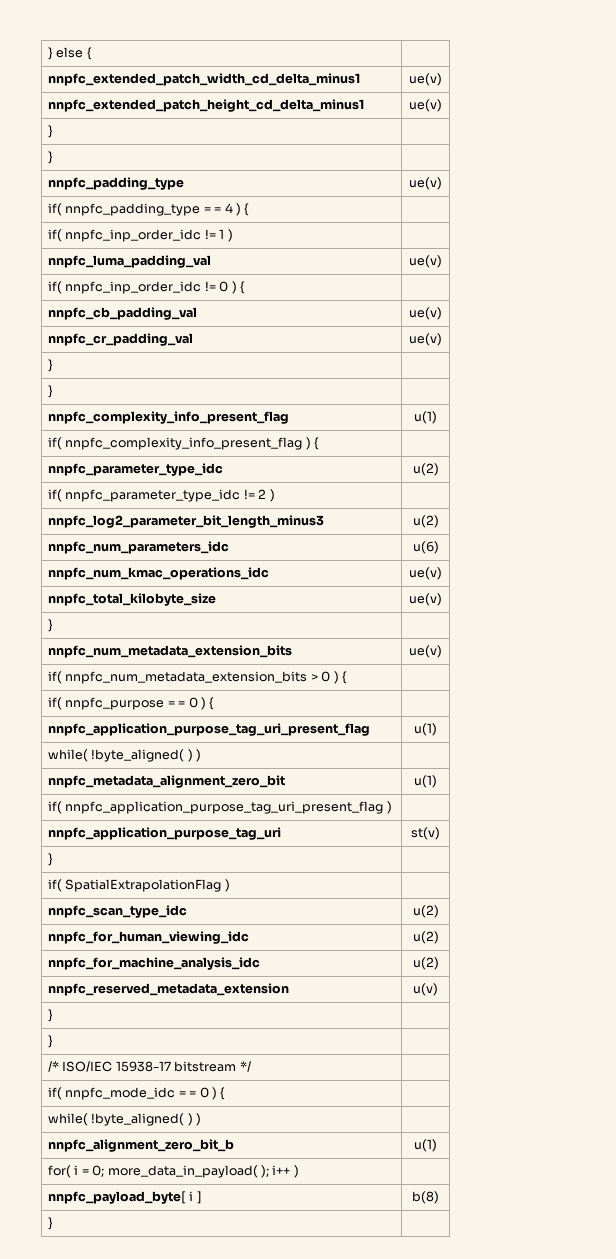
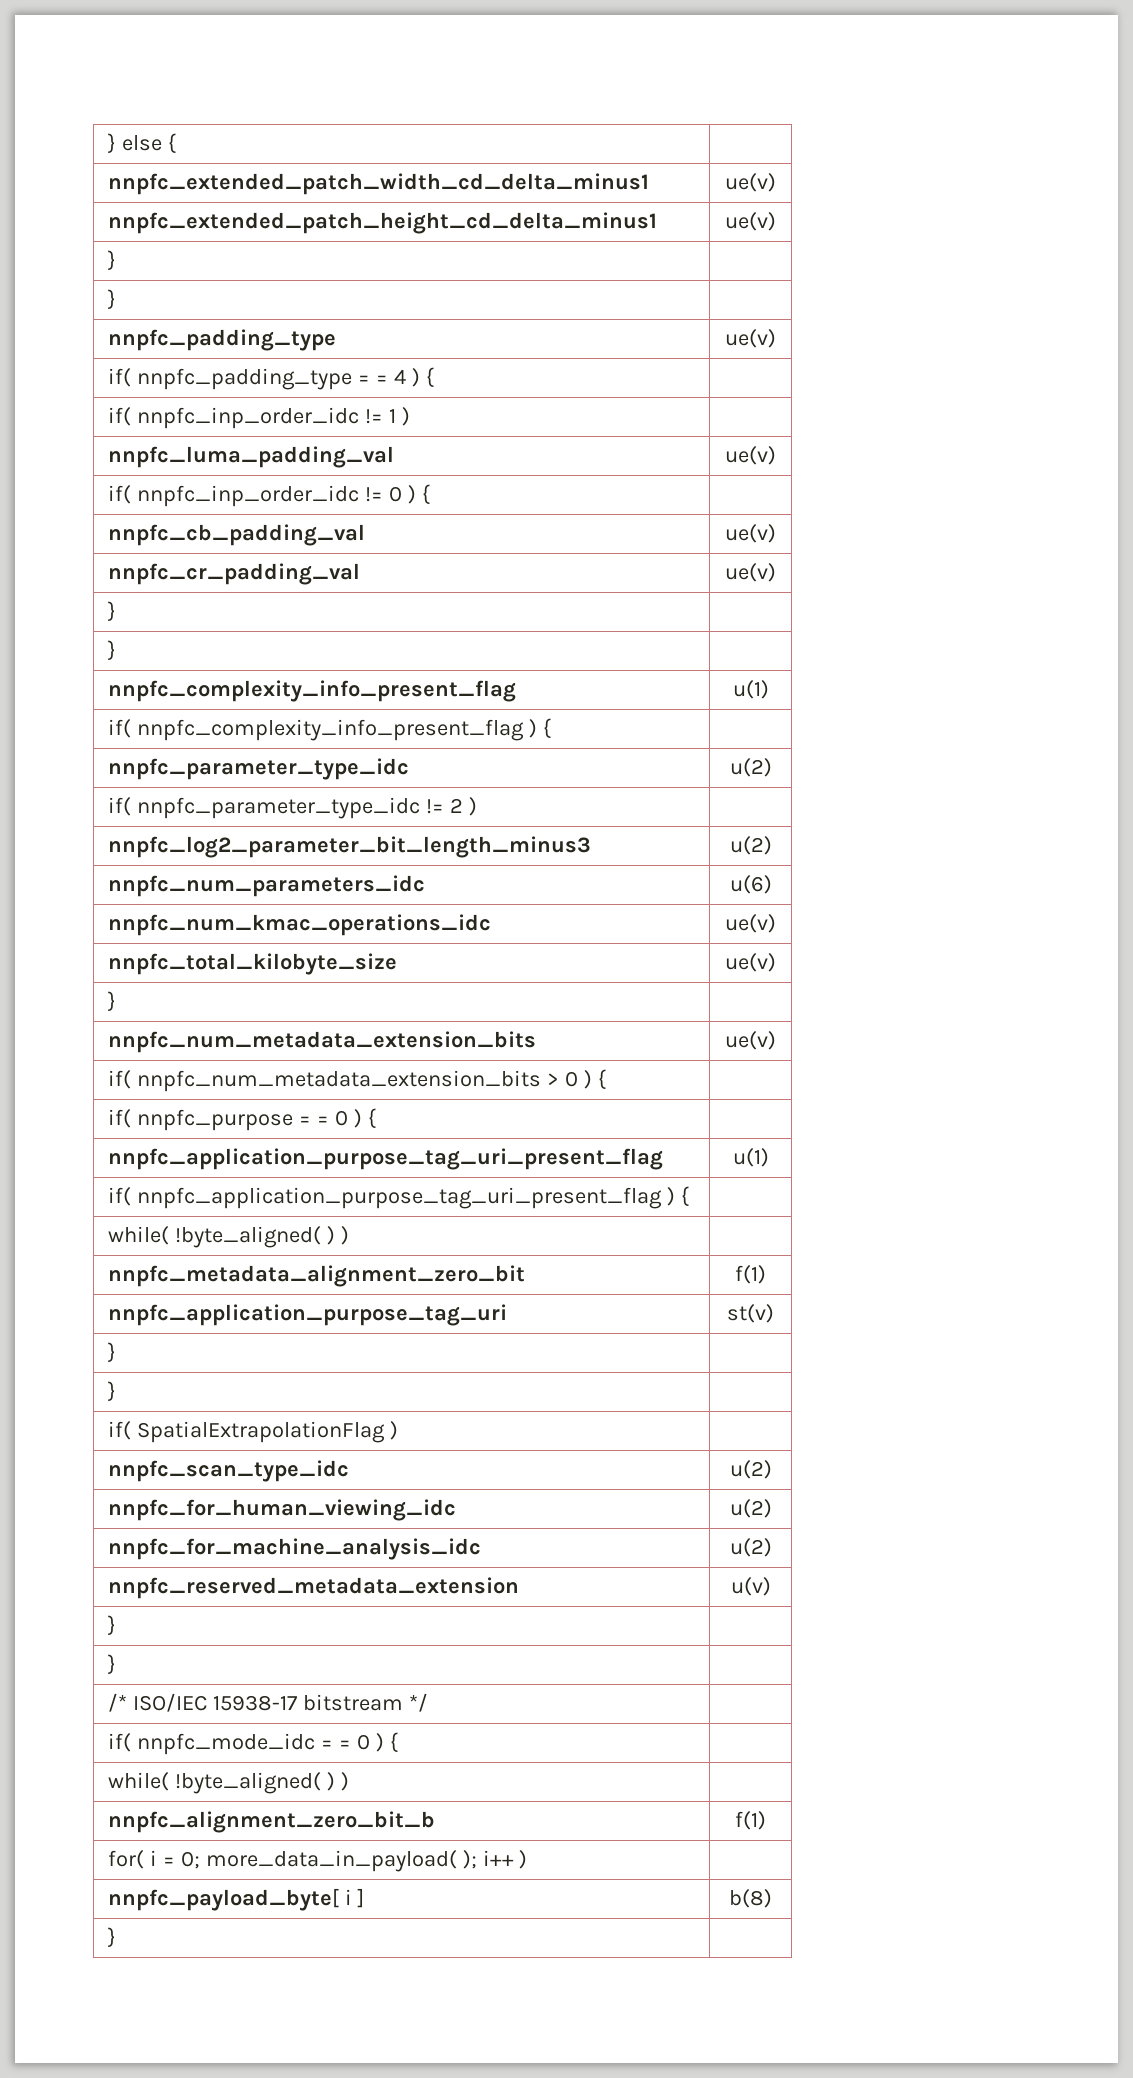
(437, 729) none -> [107,1186,689,1209] // if( nnpfc_application_purpose_tag_uri_present_flag ) { |
[414,775,437,788] [48,801,392,814] u(1) // if( nnpfc_application_purpose_tag_uri_present_flag ) | -> [735,1265,766,1284] f(1)
(54, 859) none -> [107,1381,116,1402] // } |
[414,1139,437,1152] u(1) -> [735,1811,766,1830] f(1)

